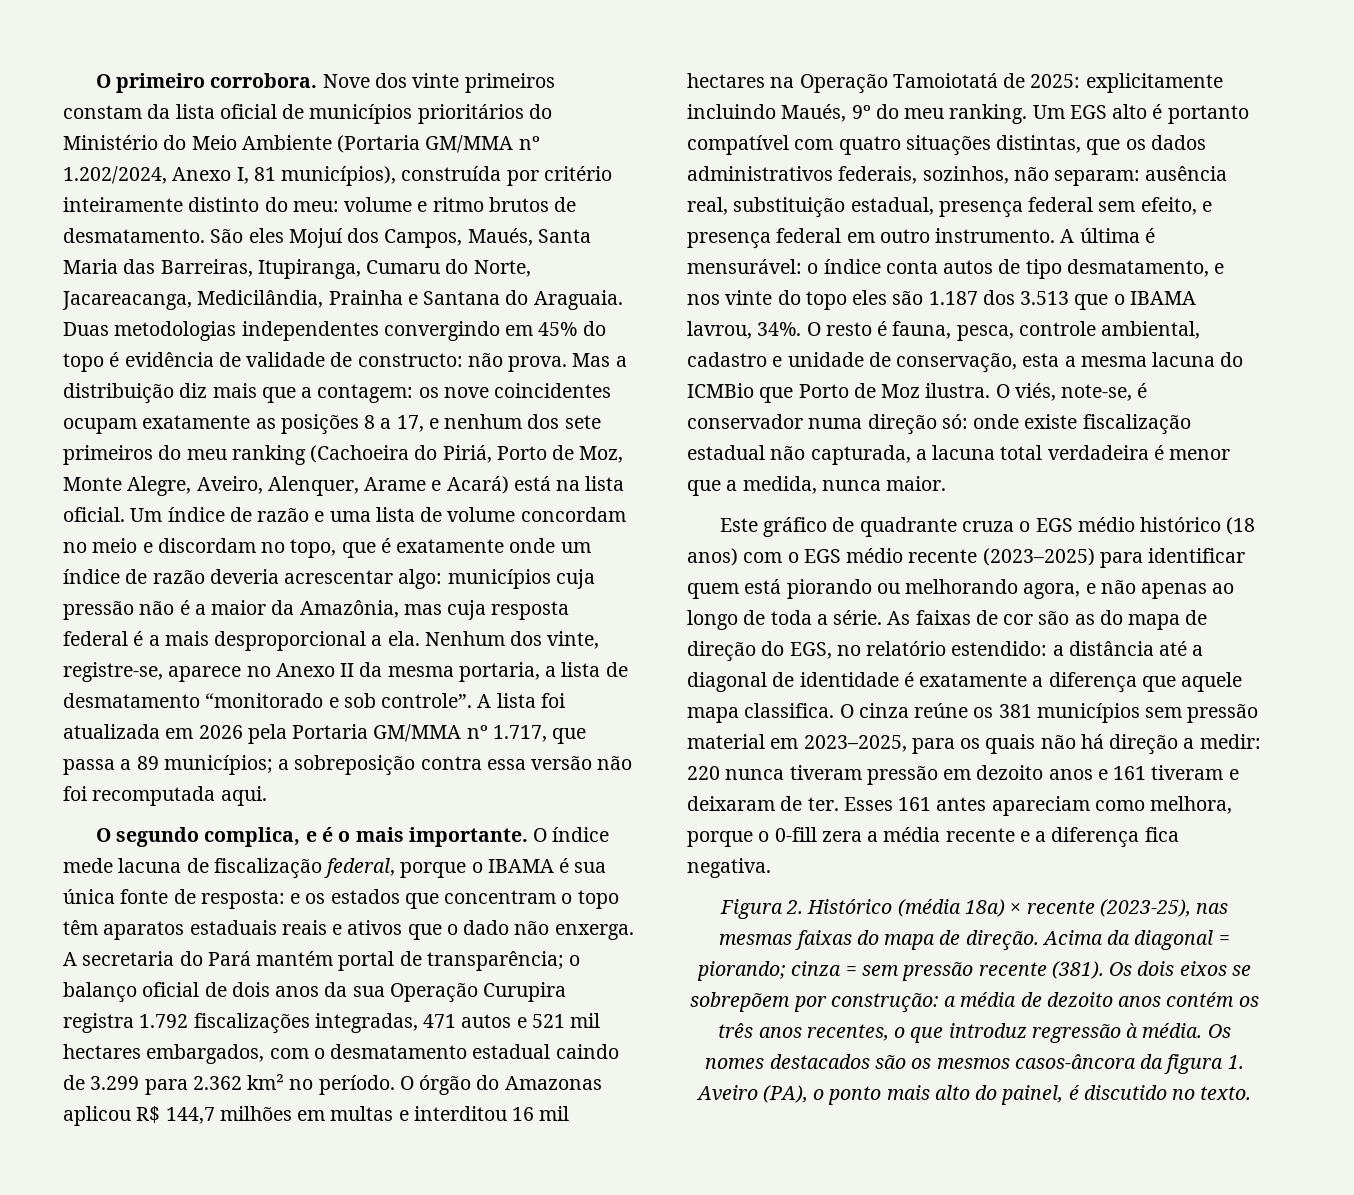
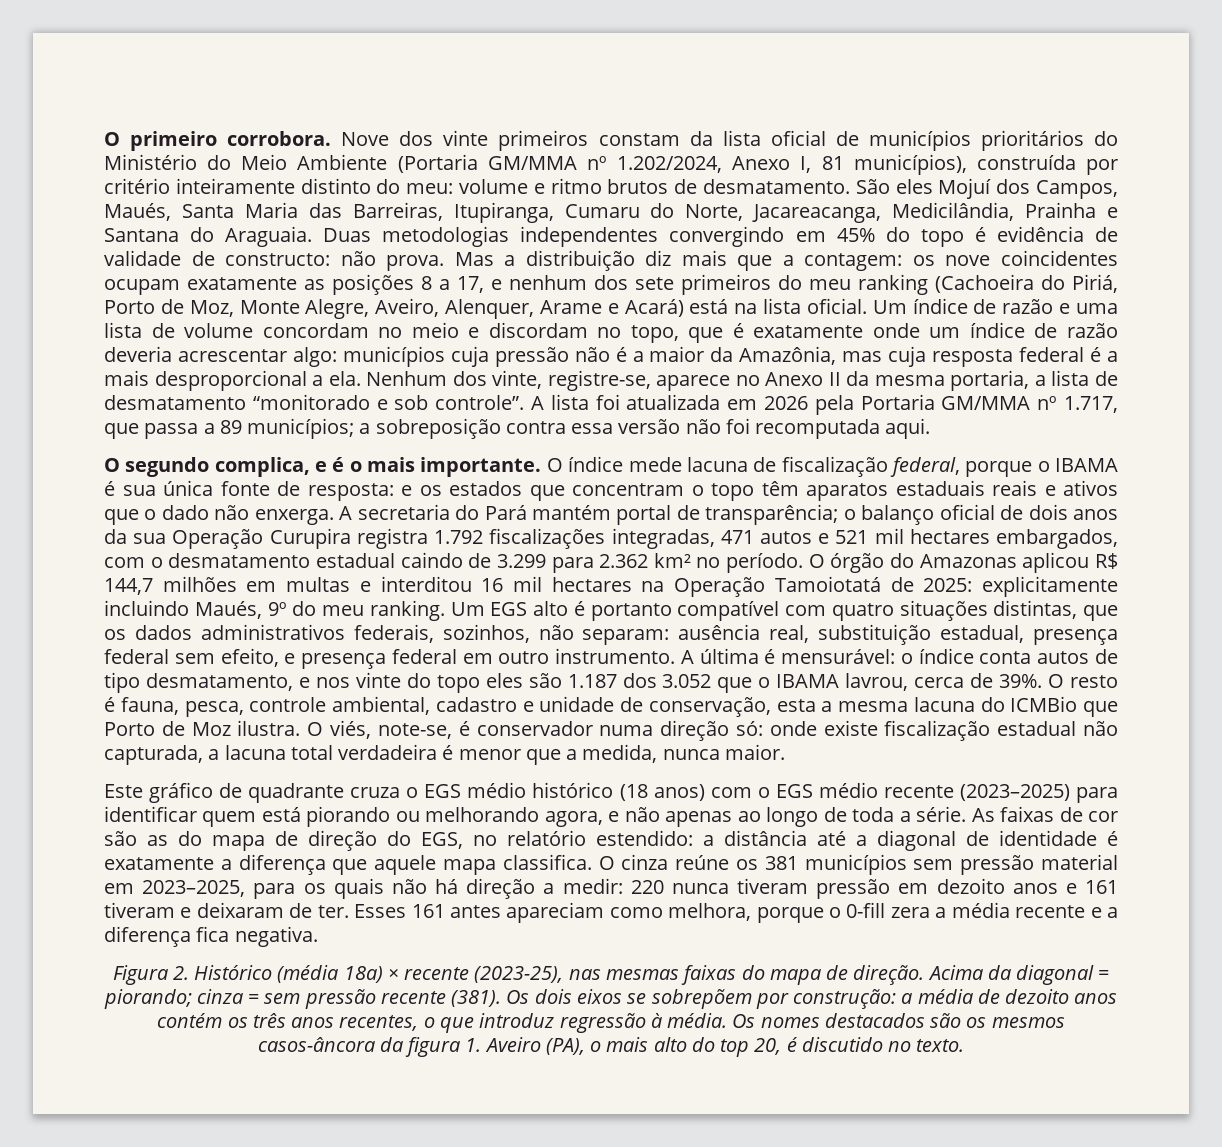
[1020,291,1070,305] 3.513 -> [662,674,712,688] 3.052
[757,322,802,336] 34%. -> [914,673,1043,688] cerca de 39%.
[828,1086,882,1105] ponto -> (602, 1046) none
[1001,1085,1064,1105] painel, -> [720,1038,782,1057] top 20,

